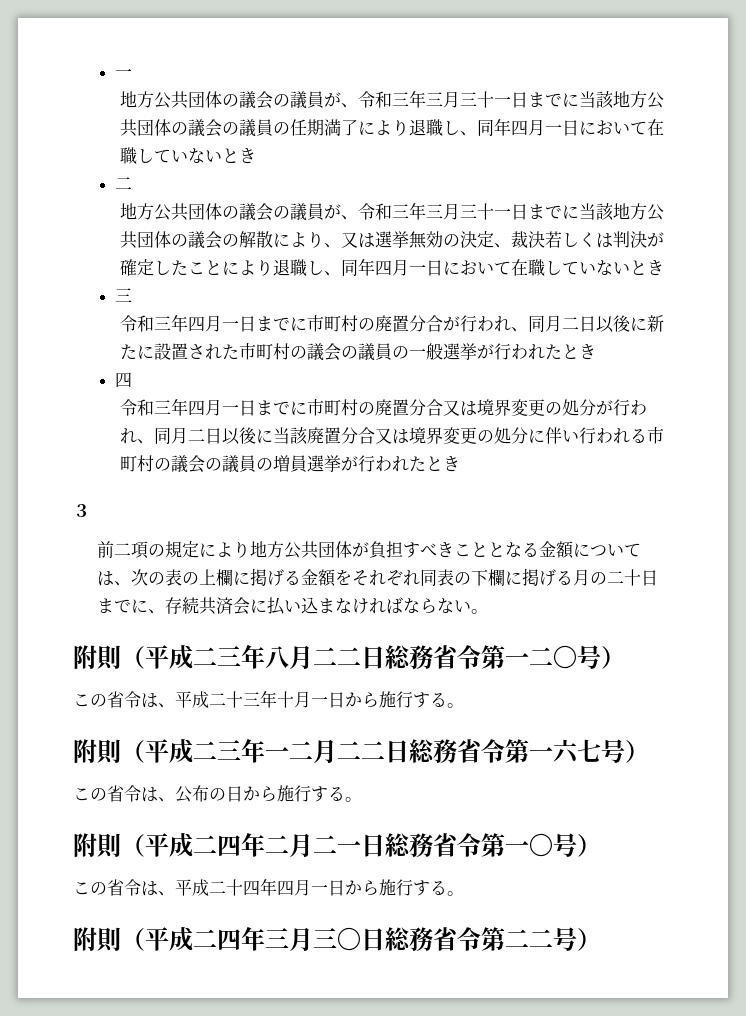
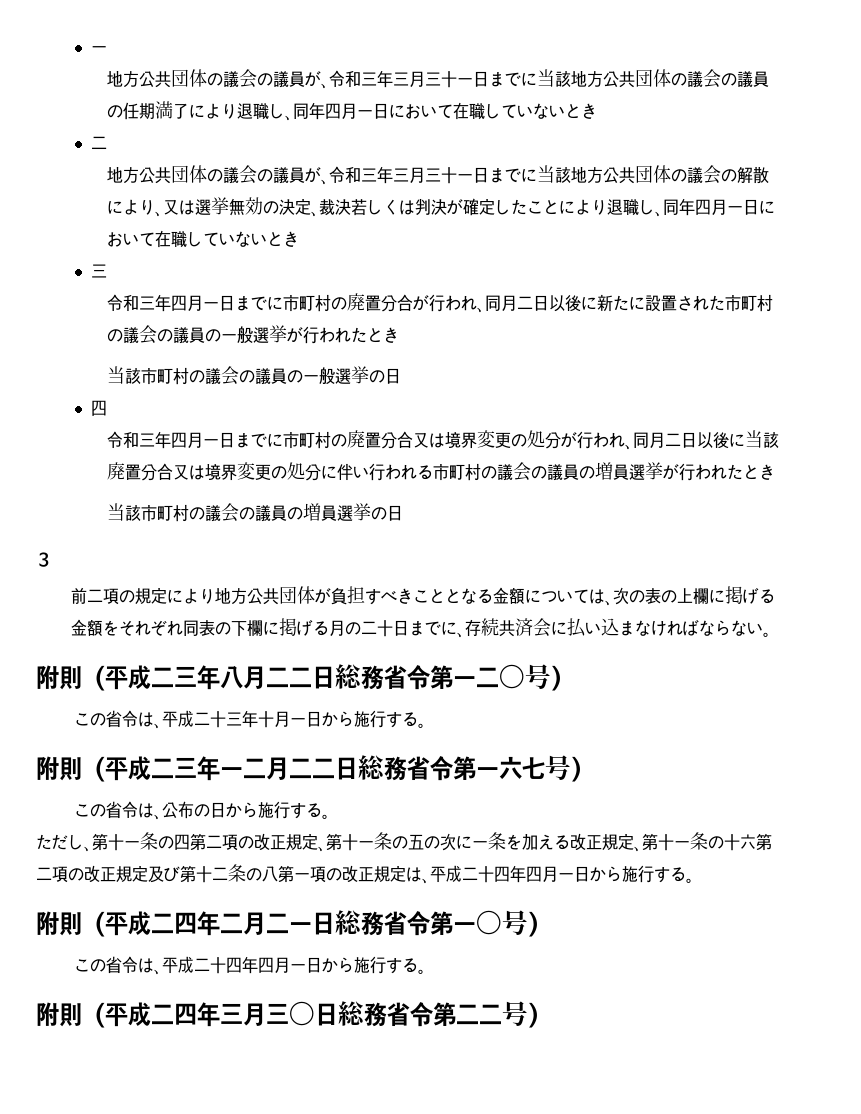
(597, 352) none -> [106,366,401,385] // 当該市町村の議会の議員の一般選挙の日
(461, 464) none -> [106,503,403,522] // 当該市町村の議会の議員の増員選挙の日
(362, 799) none -> [36,832,772,852] [36,864,694,884] // ただし、第十一条の四第二項の改正規定、第十一条の五の次に一条を加える改正規定、第十一条の十六第二項の改正規定及び第十二条の八第一項の改正規定は、平成二十四年四月一日から施行する。

